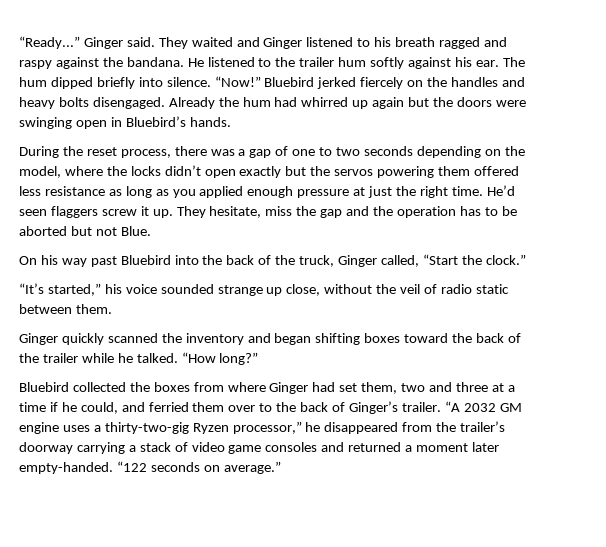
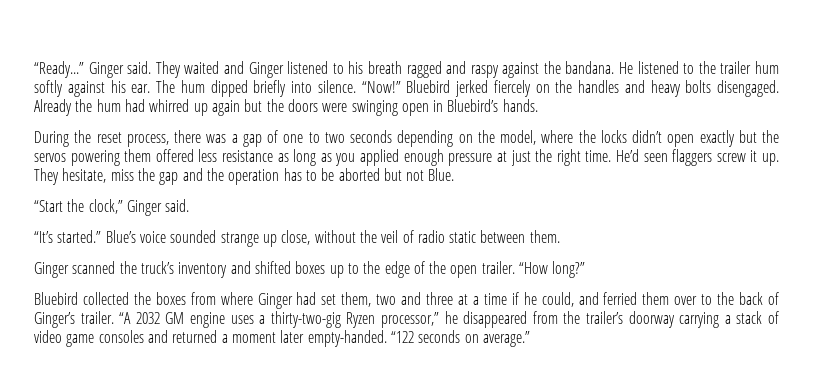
[19,254,526,267] On his way past Bluebird into the back of the truck, Ginger called, “Start the clock.” -> [34,199,190,216] “Start the clock,” Ginger said.
[47,283,122,296] started,” his -> [57,230,136,243] started.” Blue’s
[61,333,104,345] quickly -> (69, 270) none
(182, 338) none -> [140,261,174,274] truck’s
[274,333,521,345] [19,353,178,363] began shifting boxes toward the back of the trailer while he talked. -> [254,261,515,278] shifted boxes up to the edge of the open trailer.

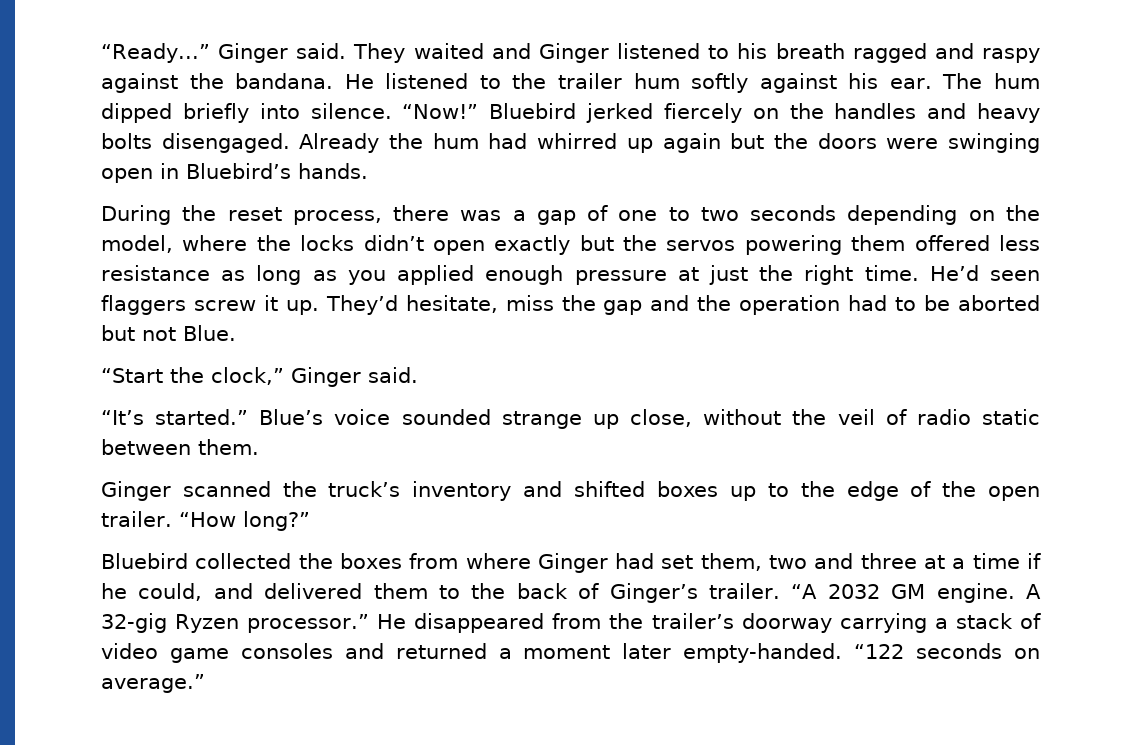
[34,168,59,185] They -> [325,295,398,315] They’d
[283,168,302,181] has -> [848,295,888,311] had
[603,292,698,305] ferried them over -> [264,583,428,599] delivered them
[189,311,458,328] engine uses a thirty-two-gig Ryzen processor,” he -> [936,583,1041,603] [101,613,407,633] engine. A 32-gig Ryzen processor.” He

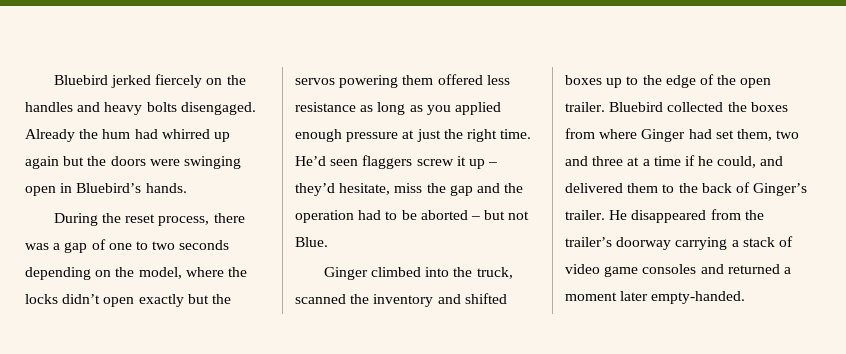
[101,43,1040,63] [101,73,1040,93] [101,103,479,123] “Ready...” Ginger said. They waited and Ginger listened to his breath ragged and raspy against the bandana. He listened to the trailer hum softly against his ear. The hum dipped briefly into silence. “Now!” -> (53, 80) none
[285,295,398,315] up. They’d -> [468,159,498,169] [295,183,335,196] up – they’d
(1040, 303) none -> [470,216,480,220] –
[101,367,418,387] [101,409,1041,429] [101,439,259,455] [101,481,171,501] “Start the clock,” Ginger said. // “It’s started.” Blue’s voice sounded strange up close, without the veil of radio static between them. // Ginger -> [323,267,513,280] Ginger climbed into the truck,
[328,481,401,497] truck’s -> (370, 299) none
[178,511,310,531] “How long?” // -> (605, 107) none
[791,583,1041,603] [101,613,370,633] “A 2032 GM engine. A 32-gig Ryzen processor.” -> (605, 215) none
[854,643,1040,659] [101,674,205,693] “122 seconds on average.” -> (746, 297) none

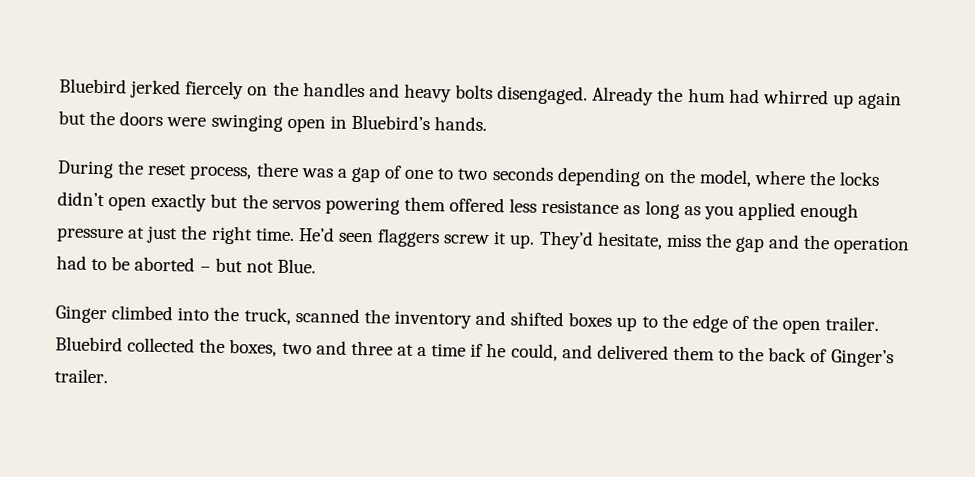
[468,159,498,169] [295,183,335,196] up – they’d -> [509,230,594,250] up. They’d
[750,102,788,112] [565,128,772,142] boxes from where Ginger had set them, -> [229,339,278,357] boxes,
[609,209,764,223] [565,236,793,250] [565,264,791,277] [565,291,746,304] He disappeared from the trailer’s doorway carrying a stack of video game consoles and returned a moment later empty-handed. -> (108, 376) none

